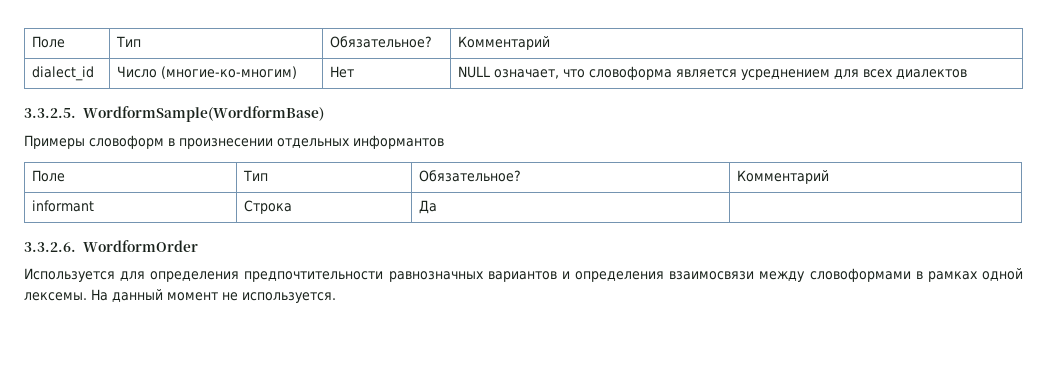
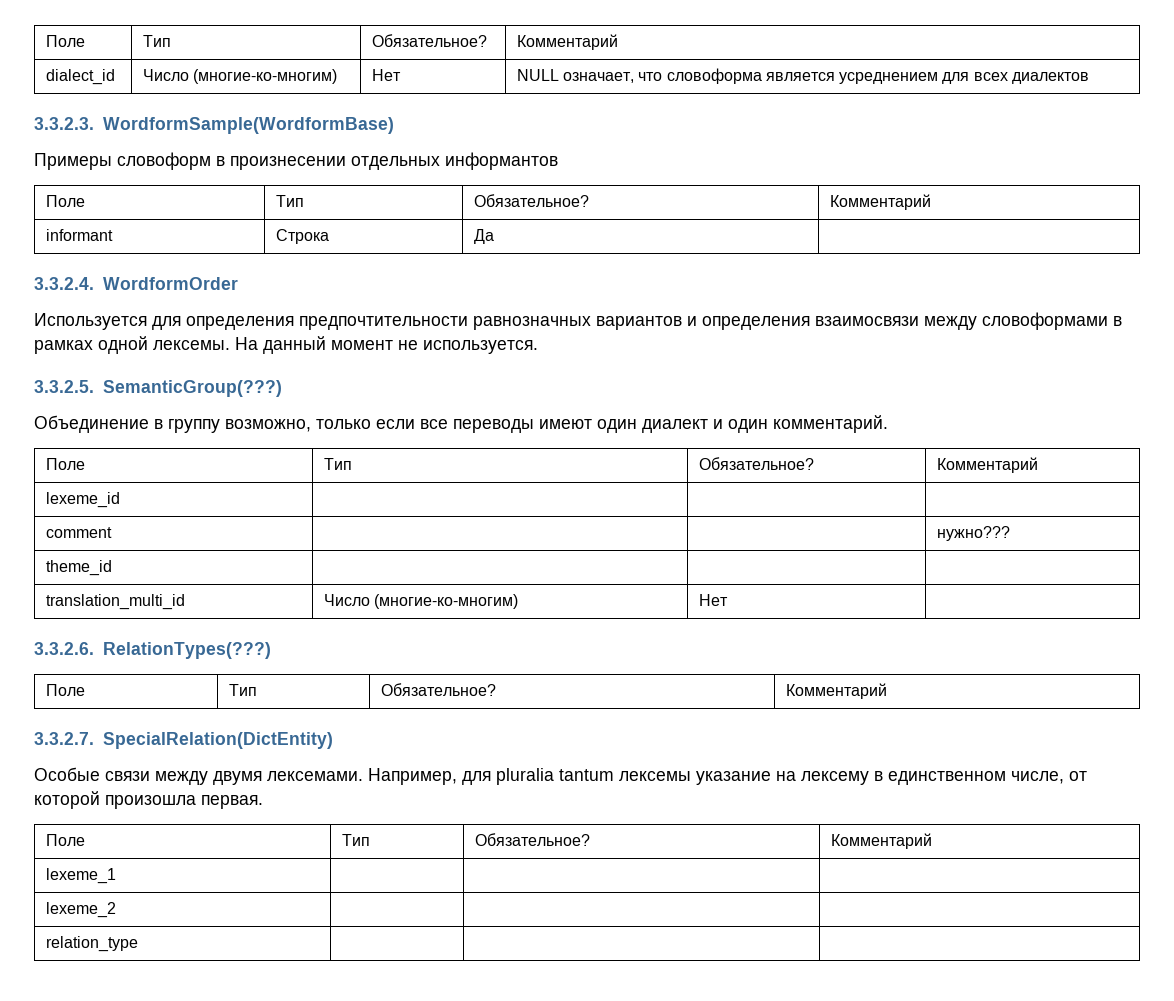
[24,108,76,118] 3.3.2.5. -> [34,117,94,130] 3.3.2.3.
[24,242,76,252] 3.3.2.6. -> [34,277,94,290] 3.3.2.4.
(336, 297) none -> [34,380,282,397] [34,415,888,433] [45,458,85,470] [323,458,352,470] [698,457,814,470] [936,457,1038,473] [45,492,120,508] [45,527,112,538] [936,526,1010,541] [45,560,112,576] [45,594,185,610] [323,594,518,609] [698,594,728,606] [34,642,271,659] [45,684,85,696] [228,684,257,696] [380,683,496,696] [785,683,887,699] [34,732,333,749] [34,767,1087,785] [34,791,263,809] [45,834,85,846] [341,834,370,846] [474,833,590,846] [830,833,932,849] [45,868,116,884] [45,902,116,918] [45,936,138,952] // 3.3.2.5. SemanticGroup(???) // Объединение в группу возможно, только если все переводы имеют один диалект и один комментарий. // Поле | Тип | Обязательное? | Комментарий // lexeme_id | | | // comment | | | нужно??? // theme_id | | | // translation_multi_id | Число (многие-ко-многим) | Нет | // 3.3.2.6. RelationTypes(???) // Поле | Тип | Обязательное? | Комментарий // 3.3.2.7. SpecialRelation(DictEntity) // Особые связи между двумя лексемами. Например, для pluralia tantum лексемы указание на лексему в единственном числе, от которой произошла первая. // Поле | Тип | Обязательное? | Комментарий // lexeme_1 | | | // lexeme_2 | | | // relation_type | | |

